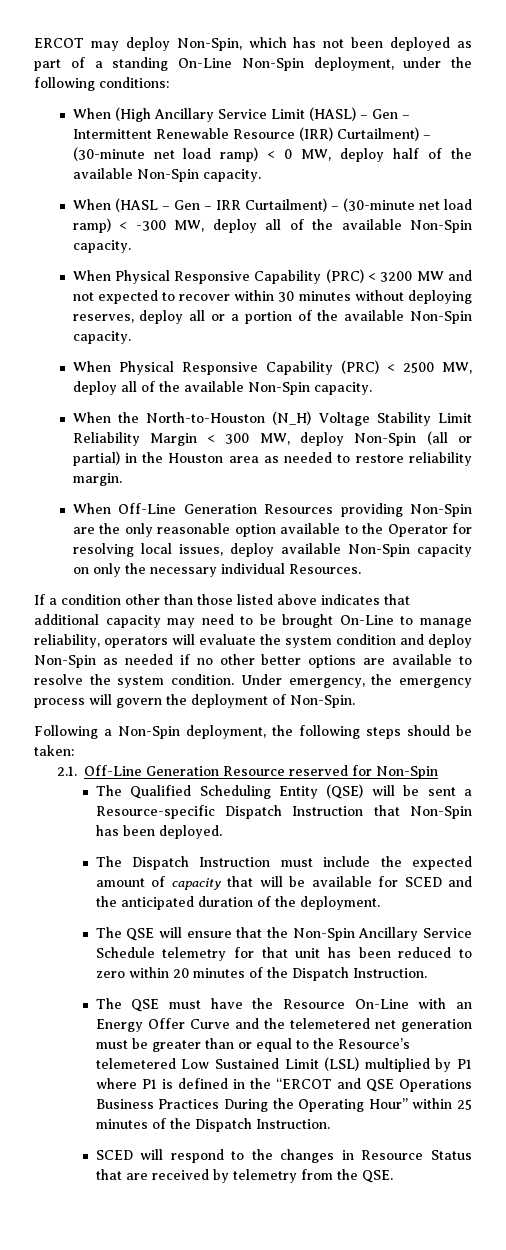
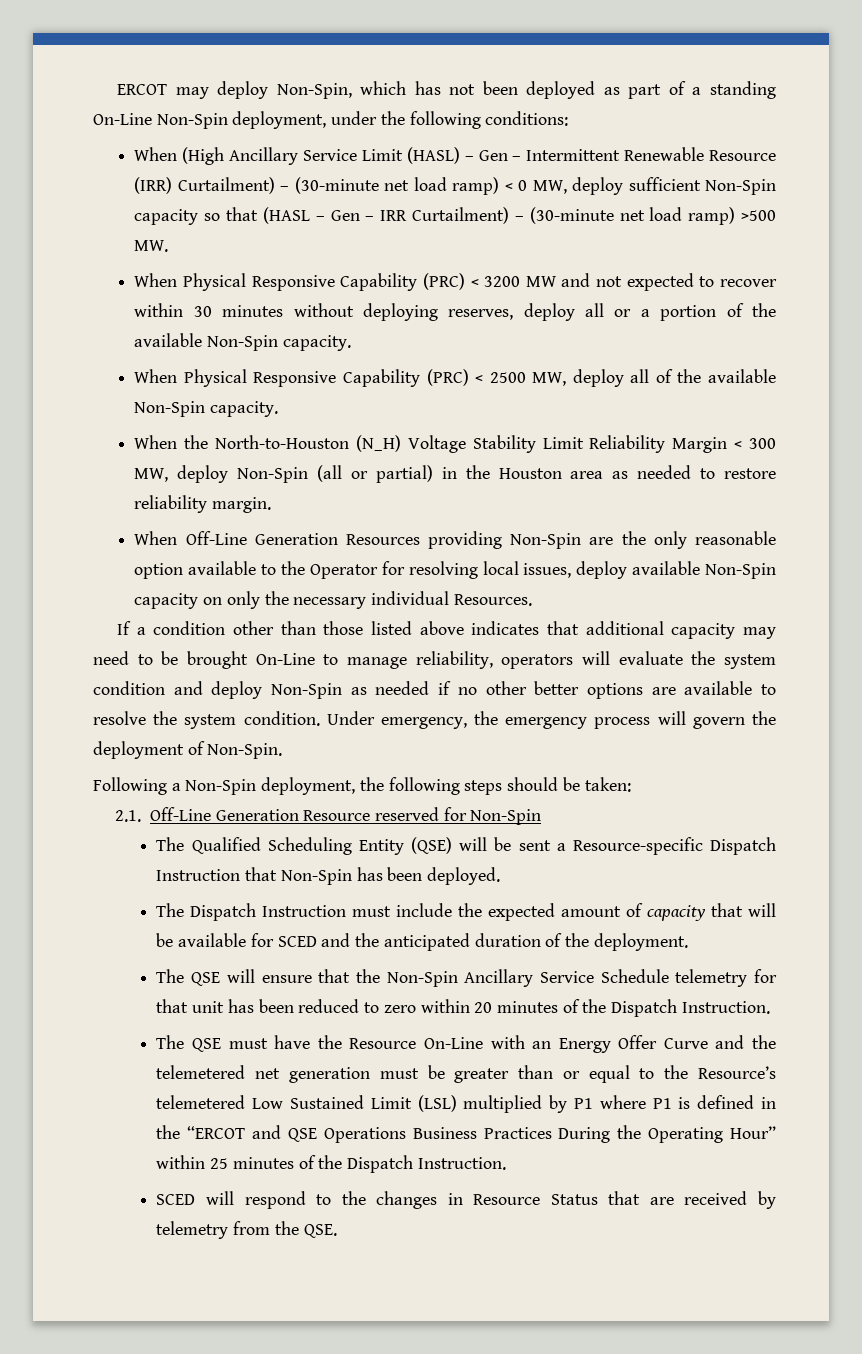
[393,148,473,159] [72,168,261,182] [72,199,111,210] half of the available Non-Spin capacity. // When -> [628,177,776,195] [134,207,259,225] sufficient Non-Spin capacity so that
[119,219,472,233] [72,240,131,253] < -300 MW, deploy all of the available Non-Spin capacity. -> [741,210,777,221] [134,240,169,252] >500 MW.

